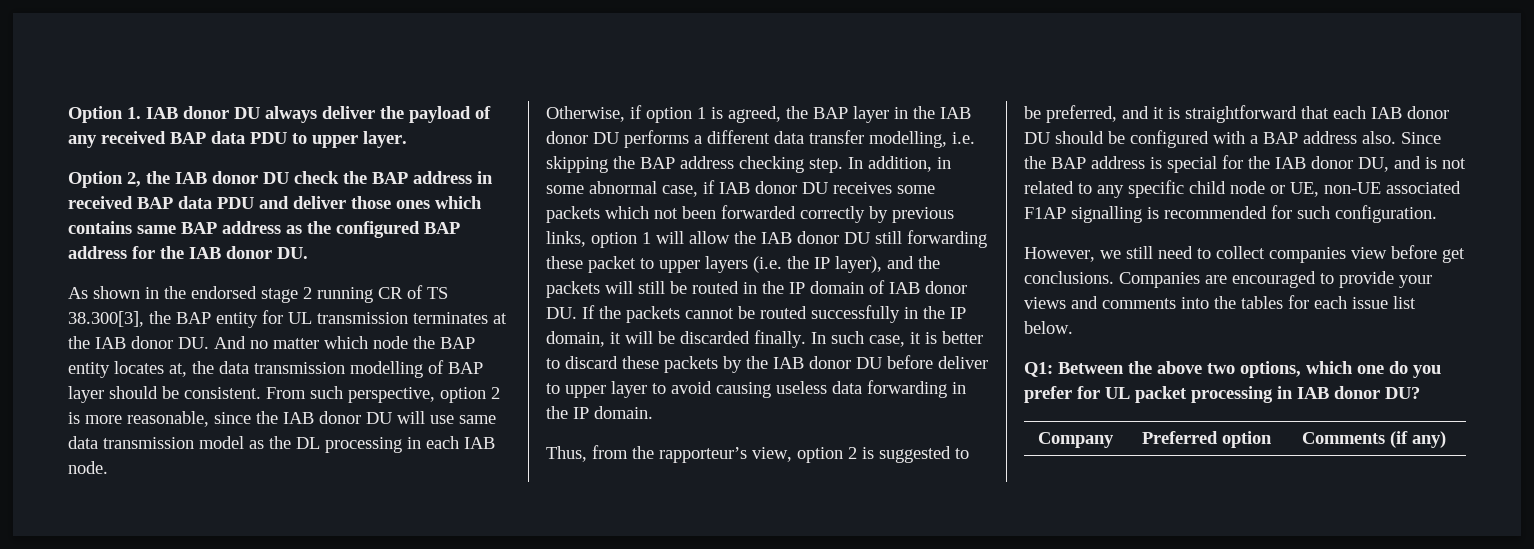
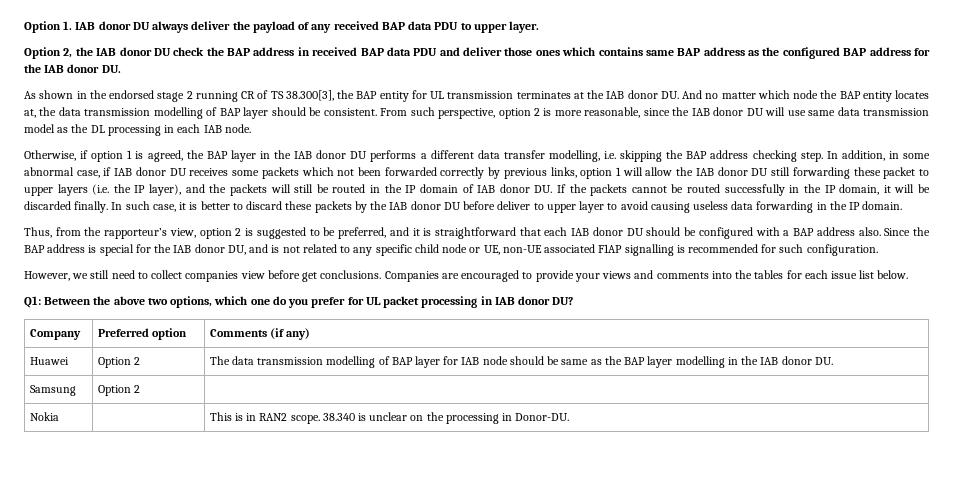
(1446, 439) none -> [29,357,69,365] [97,357,140,368] [209,356,833,368] [29,385,76,396] [97,385,140,396] [29,412,59,421] [209,412,570,424] // Huawei | Option 2 | The data transmission modelling of BAP layer for IAB node should be same as the BAP layer modelling in the IAB donor DU. // Samsung | Option 2 | // Nokia | | This is in RAN2 scope. 38.340 is unclear on the processing in Donor-DU.

